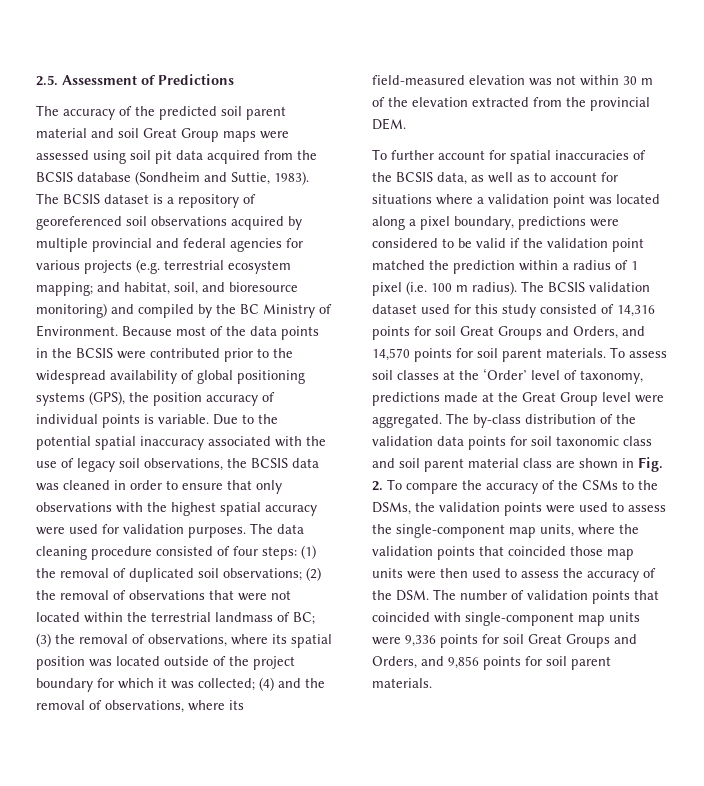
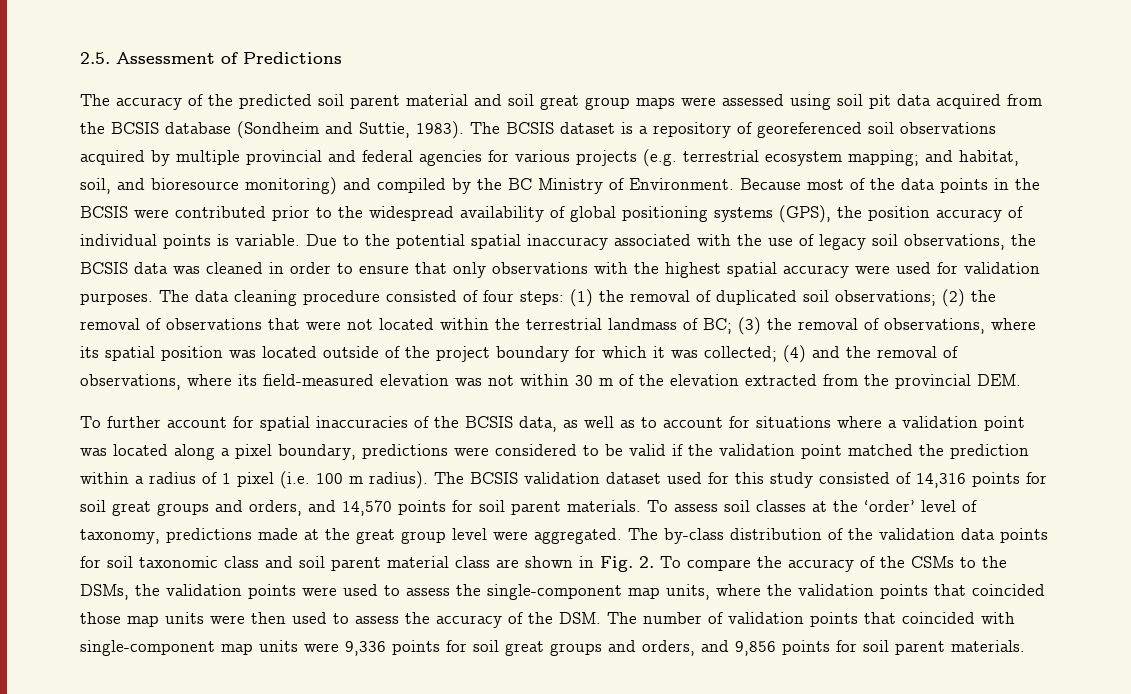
[143,128,219,142] Great Group -> [540,95,630,110] great group
[460,326,618,340] Great Groups and Orders, -> [112,500,302,516] great groups and orders,
[483,368,527,380] ‘Order’ -> [864,500,915,512] ‘order’
[522,392,598,406] Great Group -> [356,529,446,544] great group
[528,634,637,648] [372,656,417,669] Great Groups and Orders, -> [505,640,695,656] great groups and orders,

